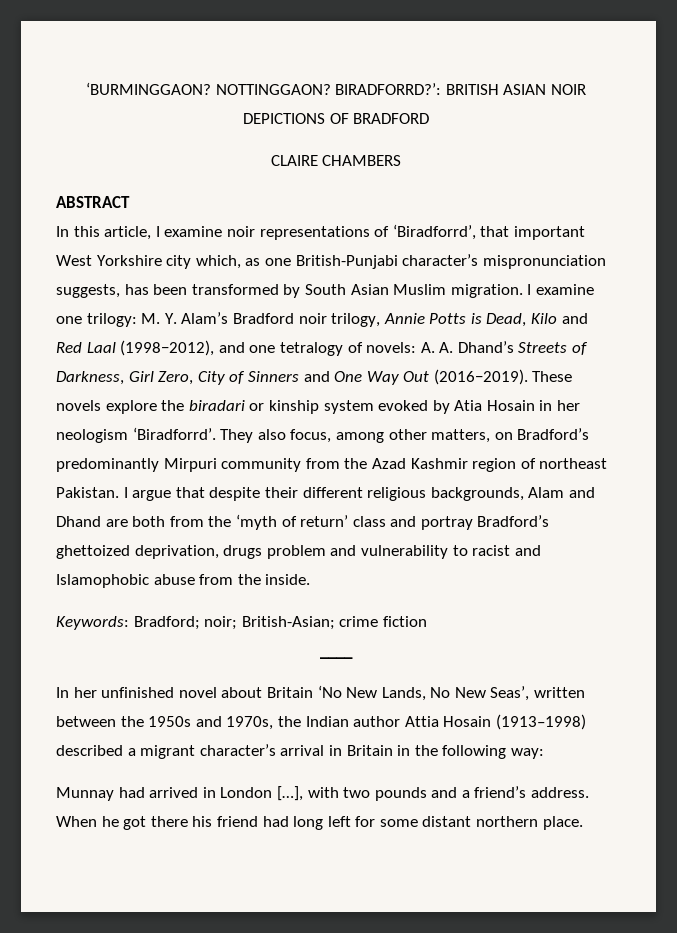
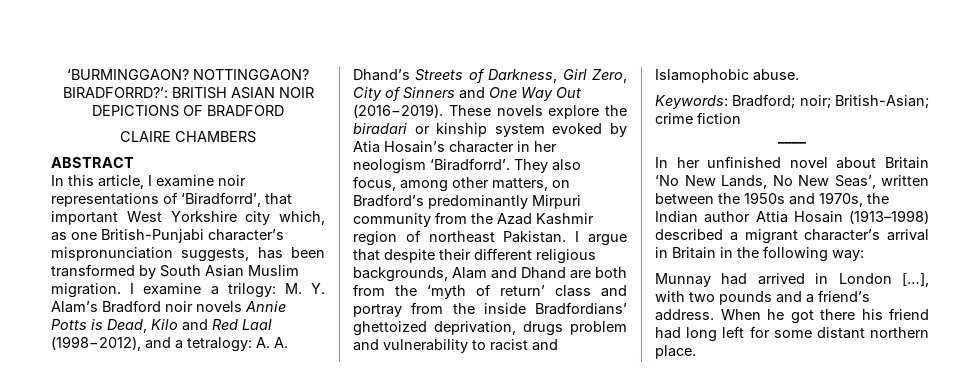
[56,316,82,324] one -> [210,286,219,295] a
[331,313,381,327] trilogy, -> [196,301,242,312] novels
[249,342,417,356] one tetralogy of novels: -> [175,337,252,352] a tetralogy:
[486,400,535,411] Hosain -> [384,141,514,153] Hosain’s character
[477,515,550,527] Bradford’s -> [411,302,627,315] from the inside Bradfordians’
[153,574,311,585] abuse from the inside. -> [753,69,799,81] abuse.

